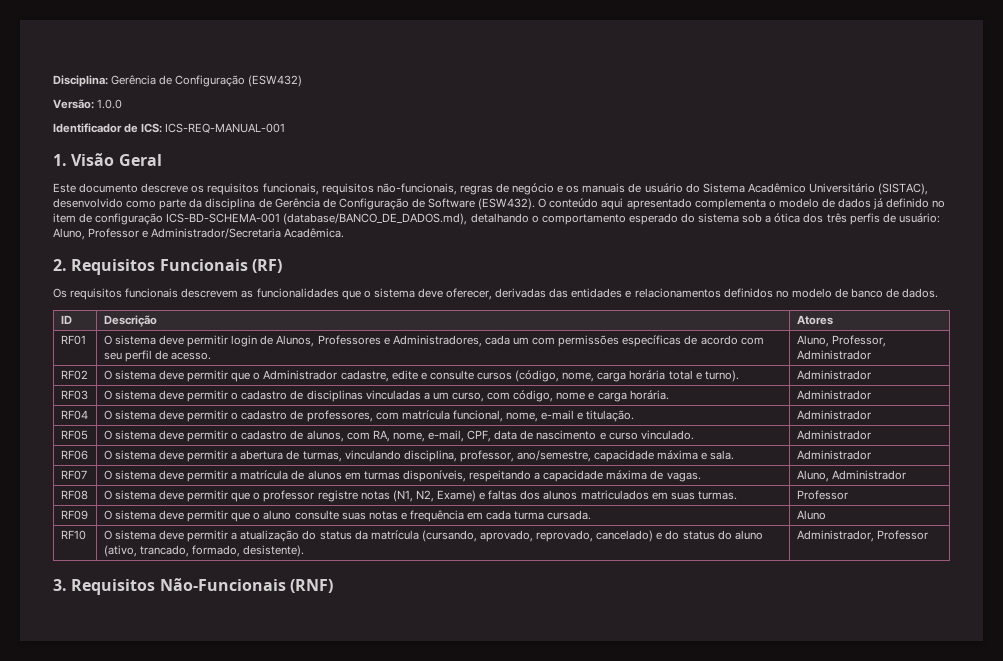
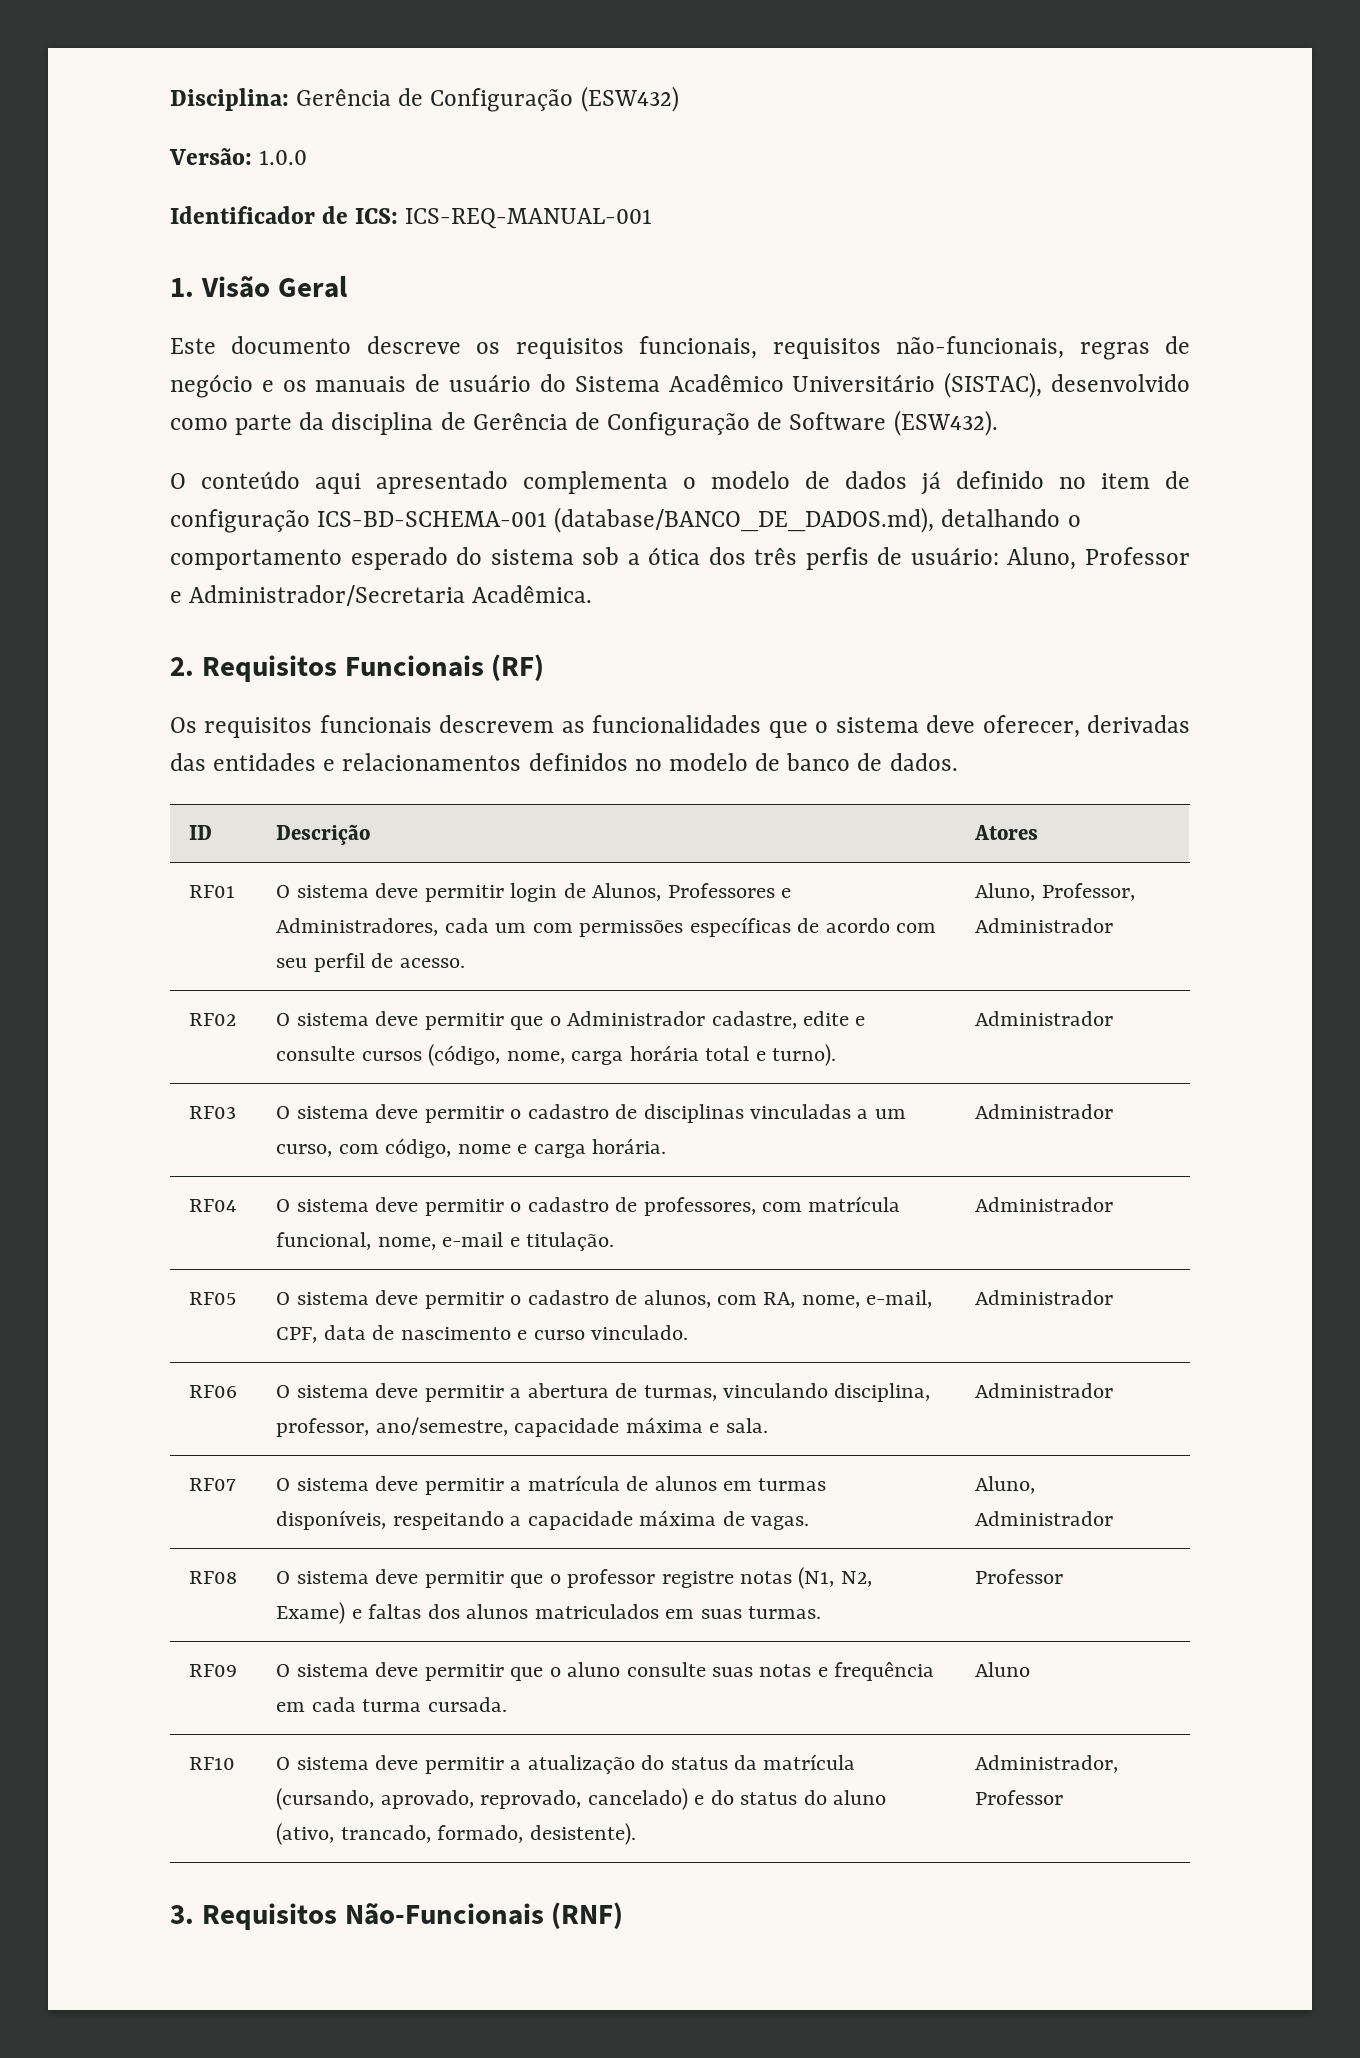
(536, 204) none -> (998, 423) //

